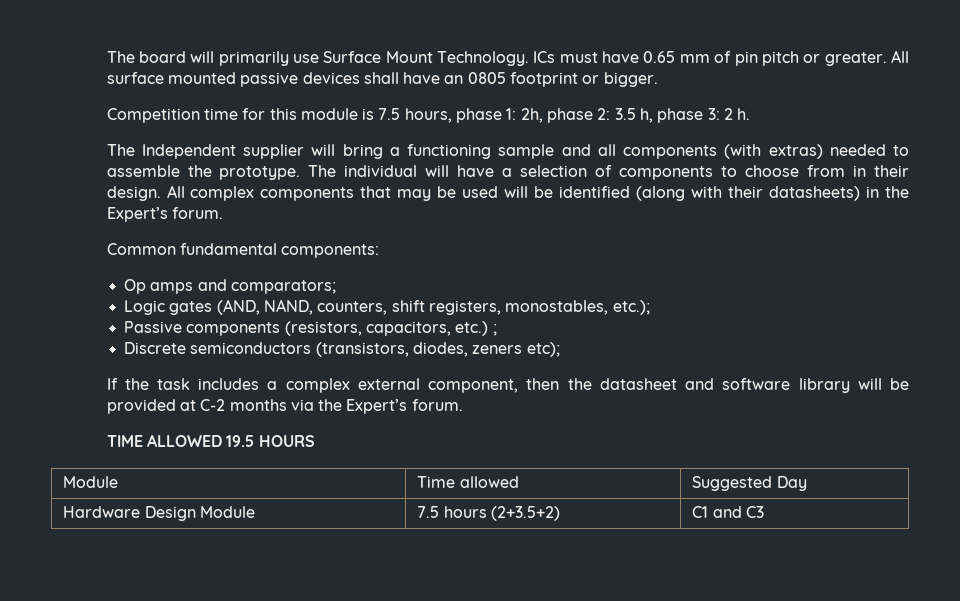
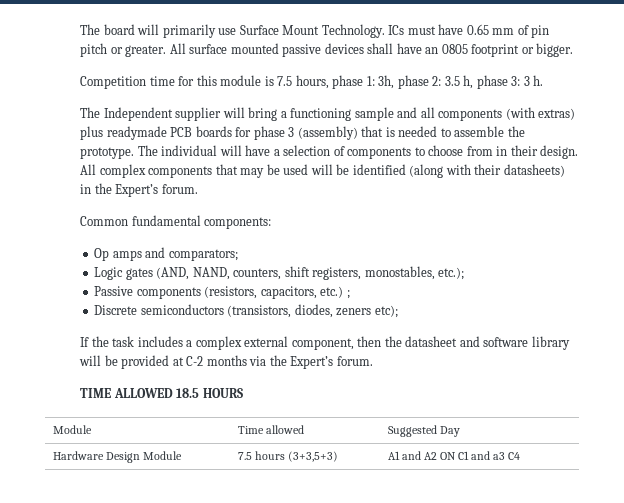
[520,108,543,123] 2h, -> [378,75,395,89] 3h,
[723,108,733,120] 2 -> [523,76,530,86] 3
(823, 151) none -> [80,126,395,140] plus readymade PCB boards for phase 3 (assembly) that is
[226,435,255,447] 19.5 -> [176,388,200,398] 18.5
[490,506,560,521] [692,506,764,518] (2+3.5+2) | C1 and C3 -> [287,451,338,462] [387,451,521,460] (3+3,5+3) | A1 and A2 ON C1 and a3 C4

